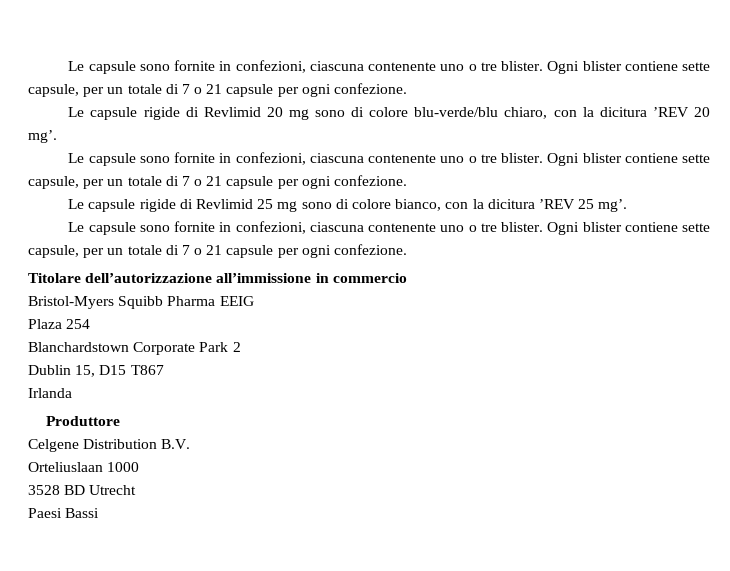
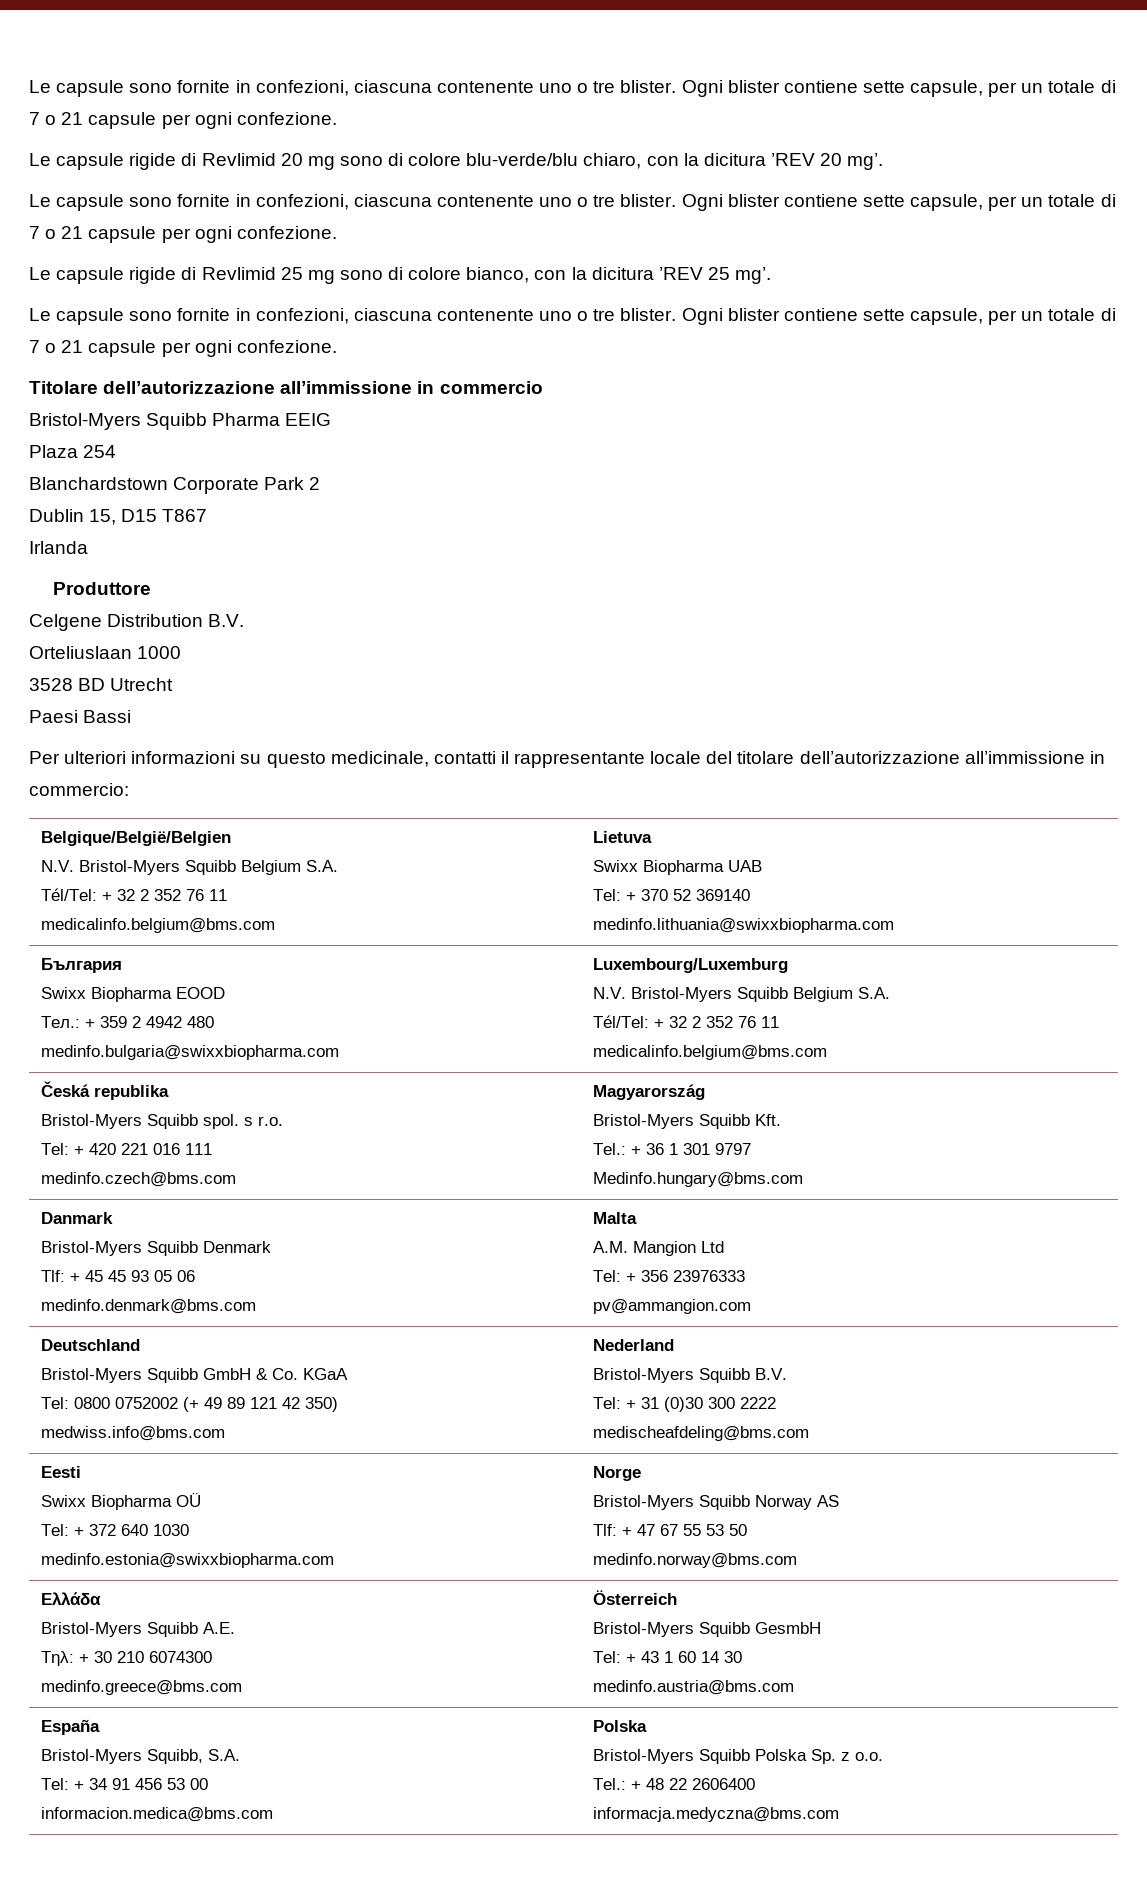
(100, 513) none -> [29,751,1105,768] [29,783,129,796] [40,831,231,846] [40,860,338,875] [40,888,227,901] [40,918,275,933] [592,831,652,843] [592,860,762,875] [592,889,750,901] [592,918,894,933] [40,958,122,973] [40,987,225,1002] [40,1016,214,1028] [40,1045,339,1060] [592,958,788,973] [592,987,890,1002] [592,1015,779,1028] [592,1045,827,1060] [40,1081,169,1100] [40,1114,283,1129] [40,1143,212,1155] [40,1172,236,1187] [592,1084,705,1100] [592,1114,781,1129] [592,1143,751,1155] [592,1172,803,1187] [40,1212,113,1224] [40,1241,271,1256] [40,1270,195,1282] [40,1299,256,1314] [592,1212,637,1224] [592,1241,724,1256] [592,1270,745,1282] [592,1299,751,1314] [40,1339,140,1351] [40,1368,348,1383] [40,1397,338,1412] [40,1426,225,1441] [592,1339,674,1351] [592,1368,787,1383] [592,1397,776,1412] [592,1426,809,1441] [40,1466,81,1478] [40,1493,201,1510] [40,1524,189,1536] [40,1553,334,1568] [592,1466,641,1481] [592,1495,839,1510] [592,1524,747,1536] [592,1553,797,1568] [40,1592,101,1605] [40,1622,235,1637] [40,1651,212,1666] [40,1680,242,1695] [592,1590,677,1605] [592,1622,821,1637] [592,1651,742,1663] [592,1680,794,1695] [40,1719,100,1735] [40,1749,240,1764] [40,1778,208,1790] [40,1807,273,1822] [592,1720,647,1732] [592,1749,883,1764] [592,1778,755,1790] [592,1807,839,1822] // Per ulteriori informazioni su questo medicinale, contatti il rappresentante locale del titolare dell’autorizzazione all’immissione in commercio: // Belgique/België/Belgien // N.V. Bristol-Myers Squibb Belgium S.A. // Tél/Tel: + 32 2 352 76 11 // medicalinfo.belgium@bms.com | Lietuva // Swixx Biopharma UAB // Tel: + 370 52 369140 // medinfo.lithuania@swixxbiopharma.com // България // Swixx Biopharma EOOD // Teл.: + 359 2 4942 480 // medinfo.bulgaria@swixxbiopharma.com | Luxembourg/Luxemburg // N.V. Bristol-Myers Squibb Belgium S.A. // Tél/Tel: + 32 2 352 76 11 // medicalinfo.belgium@bms.com // Česká republika // Bristol-Myers Squibb spol. s r.o. // Tel: + 420 221 016 111 // medinfo.czech@bms.com | Magyarország // Bristol-Myers Squibb Kft. // Tel.: + 36 1 301 9797 // Medinfo.hungary@bms.com // Danmark // Bristol-Myers Squibb Denmark // Tlf: + 45 45 93 05 06 // medinfo.denmark@bms.com | Malta // A.M. Mangion Ltd // Tel: + 356 23976333 // pv@ammangion.com // Deutschland // Bristol-Myers Squibb GmbH & Co. KGaA // Tel: 0800 0752002 (+ 49 89 121 42 350) // medwiss.info@bms.com | Nederland // Bristol-Myers Squibb B.V. // Tel: + 31 (0)30 300 2222 // medischeafdeling@bms.com // Eesti // Swixx Biopharma OÜ // Tel: + 372 640 1030 // medinfo.estonia@swixxbiopharma.com | Norge // Bristol-Myers Squibb Norway AS // Tlf: + 47 67 55 53 50 // medinfo.norway@bms.com // Ελλάδα // Bristol-Myers Squibb A.E. // Τηλ: + 30 210 6074300 // medinfo.greece@bms.com | Österreich // Bristol-Myers Squibb GesmbH // Tel: + 43 1 60 14 30 // medinfo.austria@bms.com // España // Bristol-Myers Squibb, S.A. // Tel: + 34 91 456 53 00 // informacion.medica@bms.com | Polska // Bristol-Myers Squibb Polska Sp. z o.o. // Tel.: + 48 22 2606400 // informacja.medyczna@bms.com

